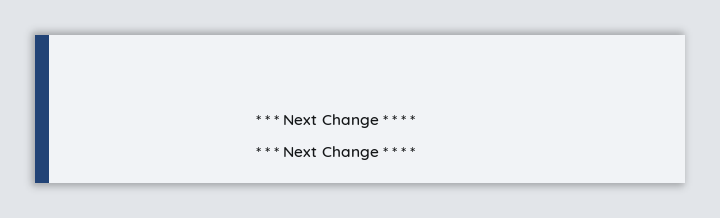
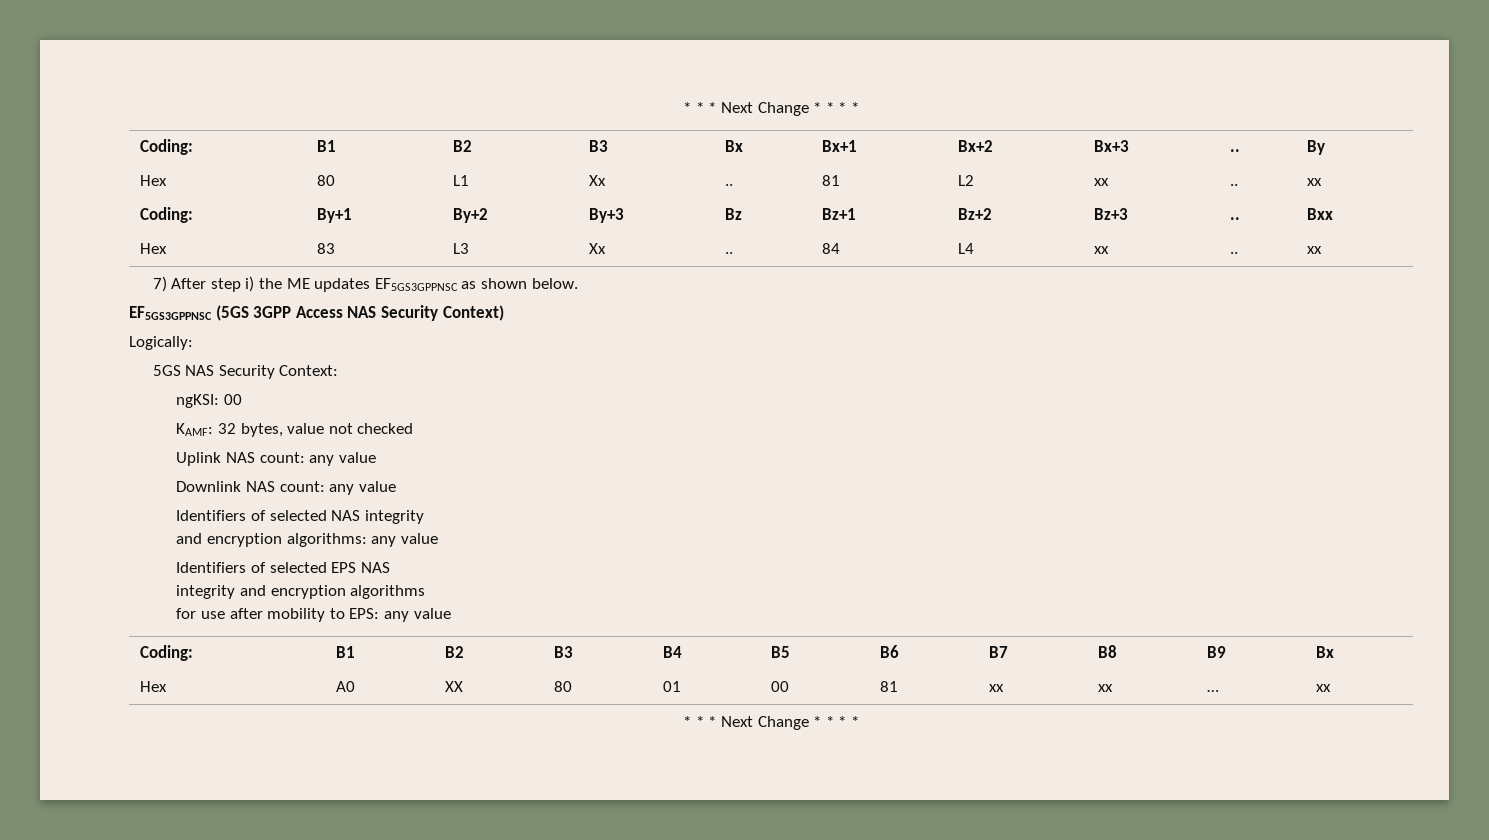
[255,114,416,128] * * * Next Change * * * * -> [683,102,859,116] [140,139,194,155] [317,140,337,152] [453,140,473,152] [589,140,609,152] [725,140,744,152] [822,140,858,152] [958,140,994,152] [1094,140,1130,152] [1230,149,1241,152] [1307,140,1326,155] [140,175,168,186] [317,175,336,186] [453,175,470,186] [589,175,607,186] [725,184,734,186] [822,175,841,186] [958,175,975,186] [1094,178,1110,186] [1230,184,1239,186] [1307,178,1323,186] [140,207,194,223] [317,208,353,223] [453,208,489,223] [589,208,625,223] [725,208,743,220] [822,208,857,220] [958,208,993,220] [1094,208,1129,220] [1230,217,1241,220] [1307,208,1334,220] [140,243,168,254] [317,243,336,254] [453,243,470,254] [589,243,607,254] [725,252,734,254] [822,243,841,254] [958,243,975,254] [1094,246,1110,254] [1230,252,1239,254] [1307,246,1323,254] [152,276,578,292] [129,305,504,321] [129,336,193,350] [152,365,339,379] [176,394,242,408] [176,423,414,437] [176,452,376,466] [176,481,396,495] [176,510,424,524] [176,533,438,547] [176,562,390,573] [176,585,426,599] [176,608,451,622] [140,645,194,661] [336,646,356,658] [445,646,465,658] [554,646,574,658] [663,646,683,658] [771,646,791,658] [880,645,900,658] [989,646,1009,658] [1098,645,1118,658] [1207,646,1227,658] [1316,646,1335,658] [140,681,168,692] [336,681,356,692] [445,681,464,692] [554,681,573,692] [663,681,682,692] [771,681,790,692] [880,681,899,692] [989,684,1005,692] [1098,684,1114,692] [1207,690,1220,692] [1316,684,1332,692] * * * Next Change * * * * // Coding: | B1 | B2 | B3 | Bx | Bx+1 | Bx+2 | Bx+3 | .. | By // Hex | 80 | L1 | Xx | .. | 81 | L2 | xx | .. | xx // Coding: | By+1 | By+2 | By+3 | Bz | Bz+1 | Bz+2 | Bz+3 | .. | Bxx // Hex | 83 | L3 | Xx | .. | 84 | L4 | xx | .. | xx // 7) After step i) the ME updates EF5GS3GPPNSC as shown below. // EF5GS3GPPNSC (5GS 3GPP Access NAS Security Context) // Logically: // 5GS NAS Security Context: // ngKSI: 00 // KAMF: 32 bytes, value not checked // Uplink NAS count: any value // Downlink NAS count: any value // Identifiers of selected NAS integrity // and encryption algorithms: any value // Identifiers of selected EPS NAS // integrity and encryption algorithms // for use after mobility to EPS: any value // Coding: | B1 | B2 | B3 | B4 | B5 | B6 | B7 | B8 | B9 | Bx // Hex | A0 | XX | 80 | 01 | 00 | 81 | xx | xx | … | xx

